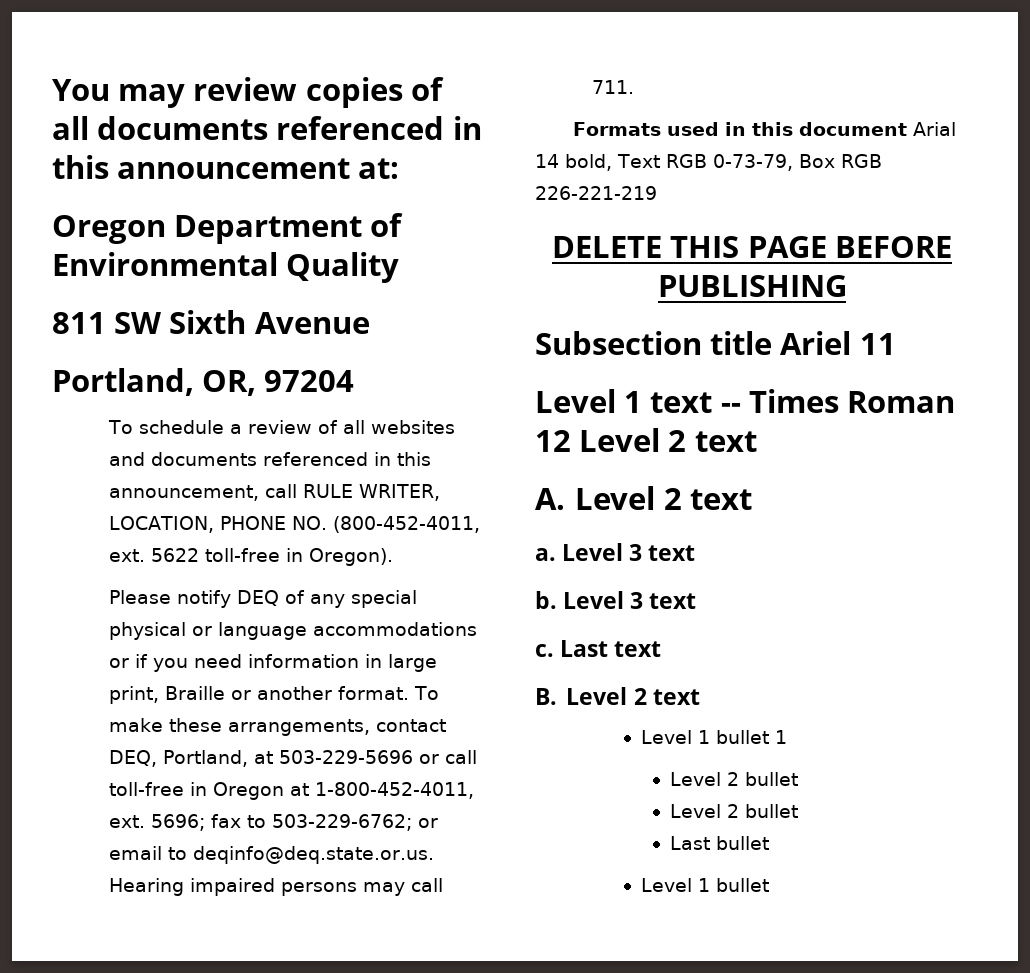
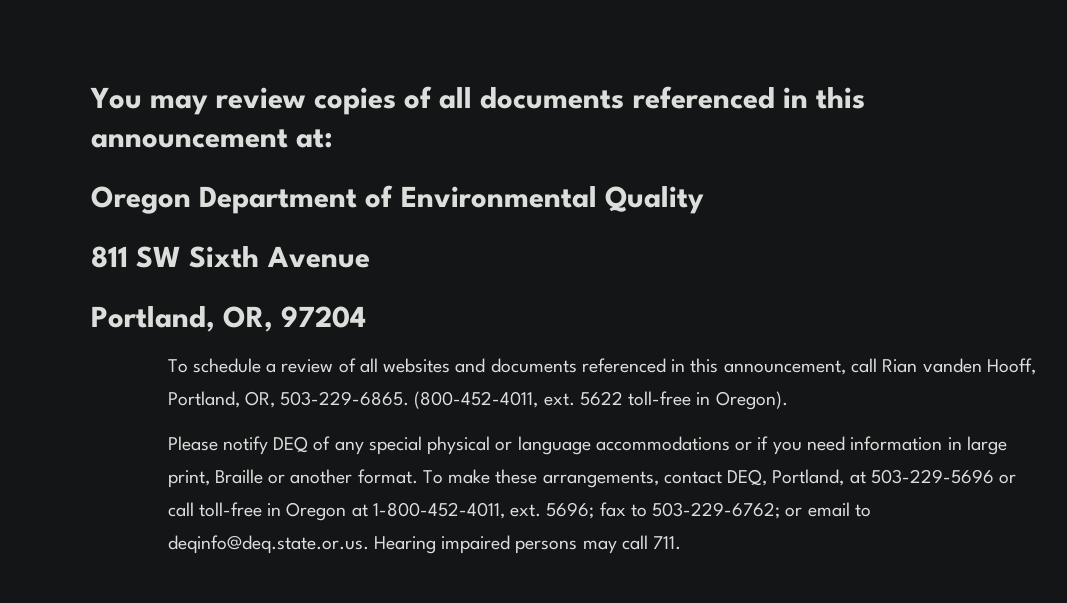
[302,484,440,501] [108,516,327,533] RULE WRITER, LOCATION, PHONE NO. -> [882,358,1036,375] [167,391,410,408] Rian vanden Hooff, Portland, OR, 503-229-6865.
[573,122,957,136] [535,154,882,171] [535,186,657,200] [552,236,952,258] [657,275,847,297] [535,331,896,355] [535,389,956,413] [535,428,757,452] [535,486,752,510] [535,543,696,561] [535,591,697,609] [535,640,662,657] [535,687,700,705] [641,730,788,744] [669,772,798,786] [669,804,798,818] [669,836,769,850] [641,878,770,892] // Formats used in this document Arial 14 bold, Text RGB 0-73-79, Box RGB 226-221-219 // DELETE THIS PAGE BEFORE PUBLISHING // Subsection title Ariel 11 // Level 1 text -- Times Roman 12 Level 2 text // A. Level 2 text // a. Level 3 text // b. Level 3 text // c. Last text // B. Level 2 text // Level 1 bullet 1 // Level 2 bullet // Level 2 bullet // Last bullet // Level 1 bullet -> (682, 543) none

